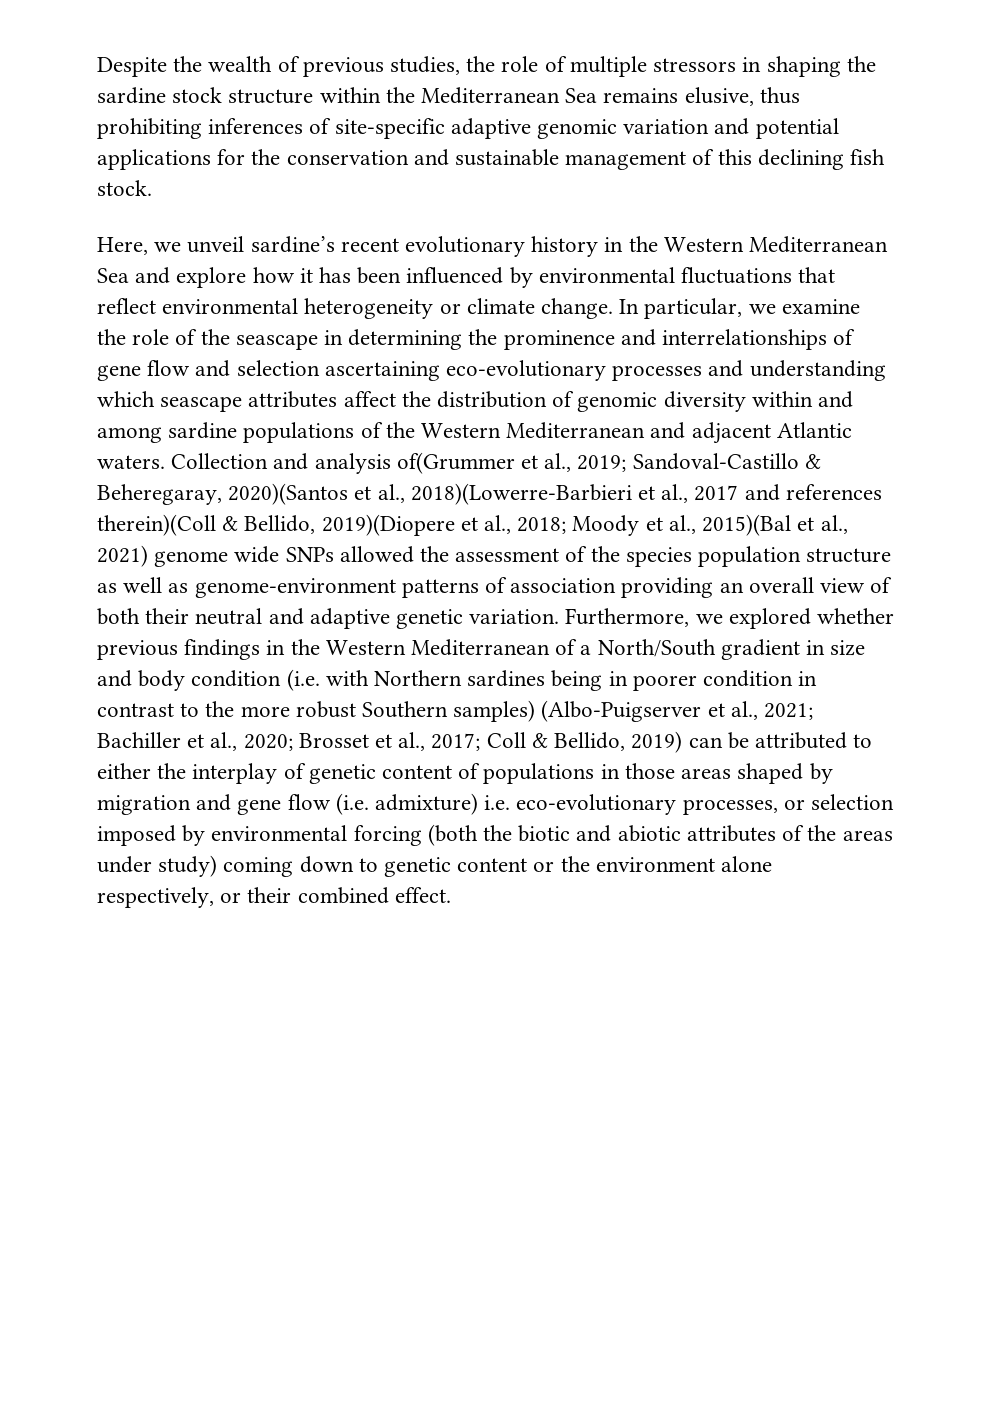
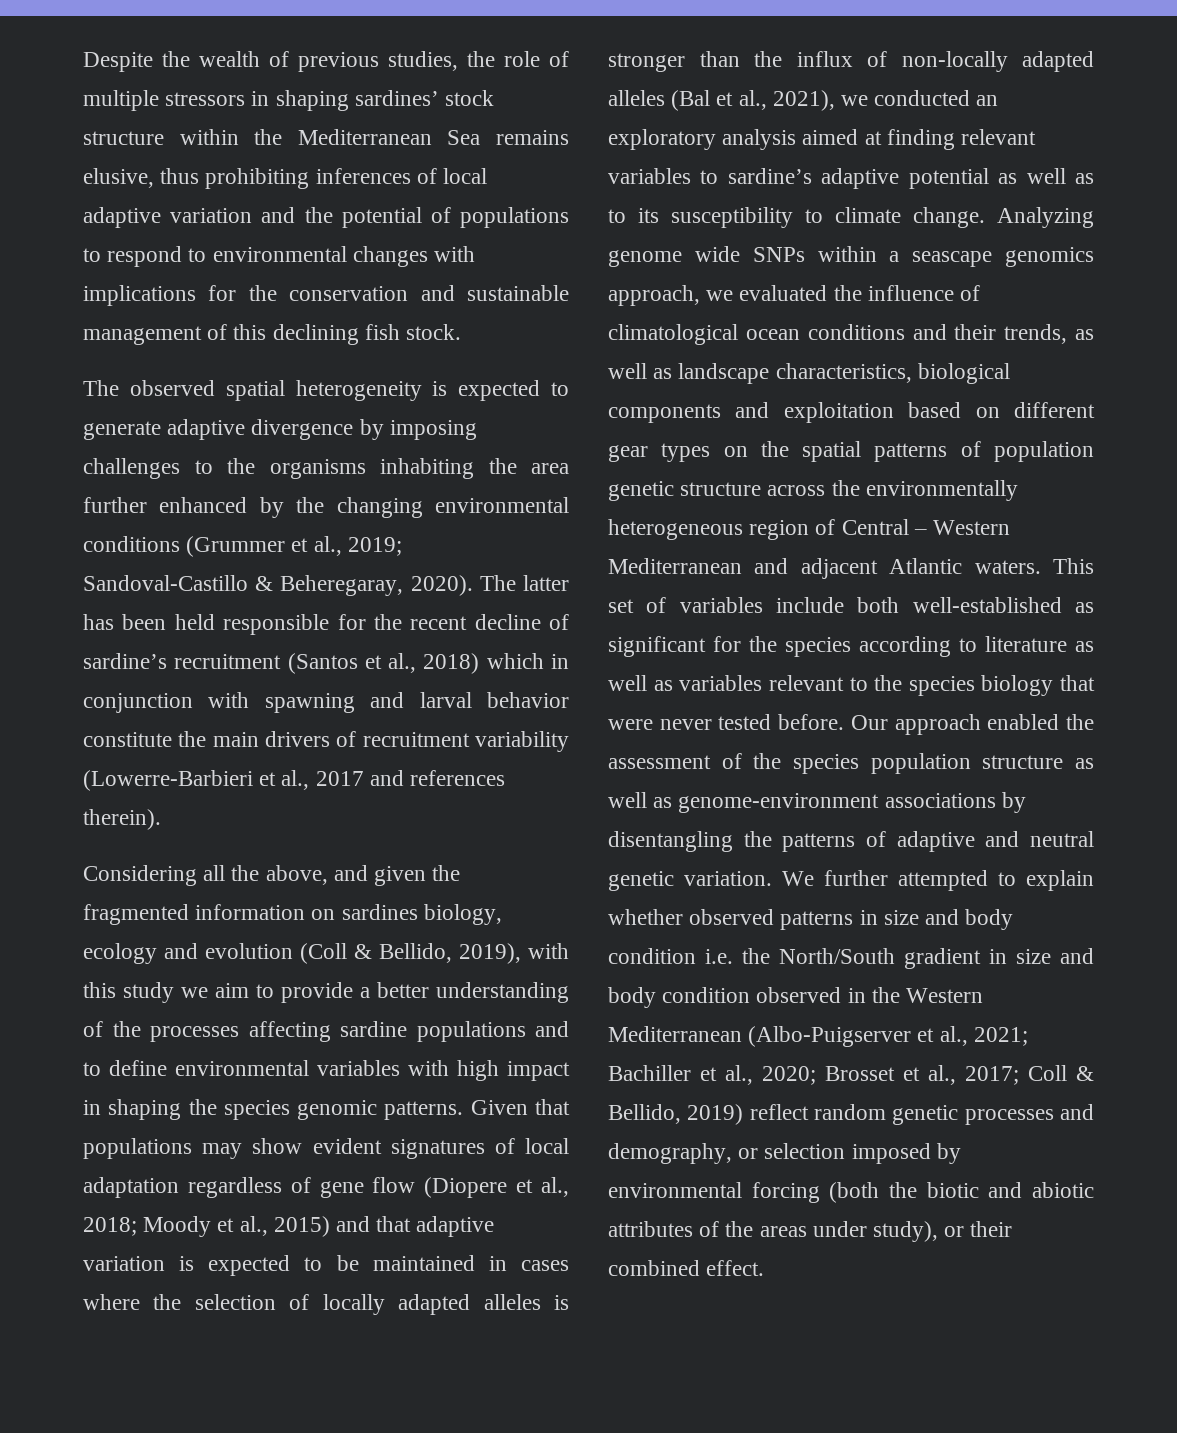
[846,56,876,72] [97,87,166,104] the sardine -> [354,90,439,106] sardines’
[334,118,839,139] [97,149,211,170] site-specific adaptive genomic variation and potential applications -> [443,168,488,184] [83,207,569,228] [83,246,476,267] [83,285,196,306] local adaptive variation and the potential of populations to respond to environmental changes with implications
[97,236,889,257] [97,267,836,288] [97,298,860,319] [97,329,856,350] [97,360,886,381] [97,391,854,412] [97,422,415,443] Here, we unveil sardine’s recent evolutionary history in the Western Mediterranean Sea and explore how it has been influenced by environmental fluctuations that reflect environmental heterogeneity or climate change. In particular, we examine the role of the seascape in determining the prominence and interrelationships of gene flow and selection ascertaining eco-evolutionary processes and understanding which seascape attributes affect the distribution of genomic diversity within and among sardine populations of the -> [83,380,569,401] [83,419,477,440] [83,458,569,479] [83,497,569,518] [83,536,402,557] [83,575,569,596] [83,614,569,635] [83,653,569,674] [83,692,569,713] [83,731,569,752] [83,770,506,791] [83,809,161,830] [83,865,461,886] [83,904,502,925] [83,943,569,964] [83,982,569,1003] [83,1021,569,1042] [83,1060,570,1081] [83,1099,570,1120] [83,1138,569,1159] [83,1177,569,1198] [83,1216,495,1237] [83,1255,569,1276] [83,1294,569,1315] [608,51,1094,72] [608,90,999,111] [608,129,1037,150] [608,168,1094,189] [608,207,1094,228] [608,246,1094,267] [608,285,981,306] [608,324,1094,345] [608,363,1010,384] [608,402,1095,423] [608,441,1094,462] [608,480,1018,501] [608,519,927,540] The observed spatial heterogeneity is expected to generate adaptive divergence by imposing challenges to the organisms inhabiting the area further enhanced by the changing environmental conditions (Grummer et al., 2019; Sandoval-Castillo & Beheregaray, 2020). The latter has been held responsible for the recent decline of sardine’s recruitment (Santos et al., 2018) which in conjunction with spawning and larval behavior constitute the main drivers of recruitment variability (Lowerre-Barbieri et al., 2017 and references therein). // Considering all the above, and given the fragmented information on sardines biology, ecology and evolution (Coll & Bellido, 2019), with this study we aim to provide a better understanding of the processes affecting sardine populations and to define environmental variables with high impact in shaping the species genomic patterns. Given that populations may show evident signatures of local adaptation regardless of gene flow (Diopere et al., 2018; Moody et al., 2015) and that adaptive variation is expected to be maintained in cases where the selection of locally adapted alleles is stronger than the influx of non-locally adapted alleles (Bal et al., 2021), we conducted an exploratory analysis aimed at finding relevant variables to sardine’s adaptive potential as well as to its susceptibility to climate change. Analyzing genome wide SNPs within a seascape genomics approach, we evaluated the influence of climatological ocean conditions and their trends, as well as landscape characteristics, biological components and exploitation based on different gear types on the spatial patterns of population genetic structure across the environmentally heterogeneous region of Central –
[171,452,821,474] [97,483,882,505] [97,514,848,536] [97,545,414,567] Collection and analysis of(Grummer et al., 2019; Sandoval-Castillo & Beheregaray, 2020)(Santos et al., 2018)(Lowerre-Barbieri et al., 2017 and references therein)(Coll & Bellido, 2019)(Diopere et al., 2018; Moody et al., 2015)(Bal et al., 2021) genome wide SNPs allowed -> [1053,558,1094,574] [608,597,1094,613] [608,636,1094,657] [608,675,1095,696] [608,714,1060,735] This set of variables include both well-established as significant for the species according to literature as well as variables relevant to the species biology that were never tested before. Our approach enabled
[401,577,893,598] [97,608,895,629] [97,639,592,660] patterns of association providing an overall view of both their neutral and adaptive genetic variation. Furthermore, we explored whether previous findings in the Western Mediterranean of a -> [884,792,1026,813] [608,831,1094,852] [608,870,1094,891] [608,909,1014,930] [608,948,770,964] associations by disentangling the patterns of adaptive and neutral genetic variation. We further attempted to explain whether observed patterns in size and body condition i.e. the
[286,669,818,691] [97,700,536,722] (i.e. with Northern sardines being in poorer condition in contrast to the more robust Southern samples) -> [756,987,984,1003] [608,1026,742,1042] observed in the Western Mediterranean
[688,732,873,749] [97,763,833,784] [97,793,778,815] can be attributed to either the interplay of genetic content of populations in those areas shaped by migration and gene flow (i.e. admixture) i.e. eco-evolutionary processes, -> [749,1104,1094,1125] [608,1143,732,1164] reflect random genetic processes and demography,
[158,855,773,877] [97,887,214,908] study) coming down to genetic content or the environment alone respectively, -> [873,1221,939,1242] study),

